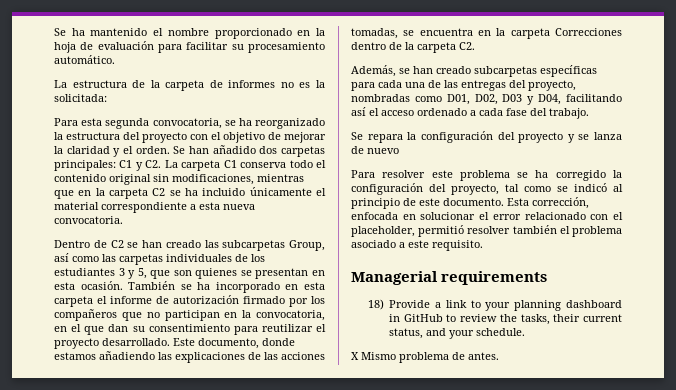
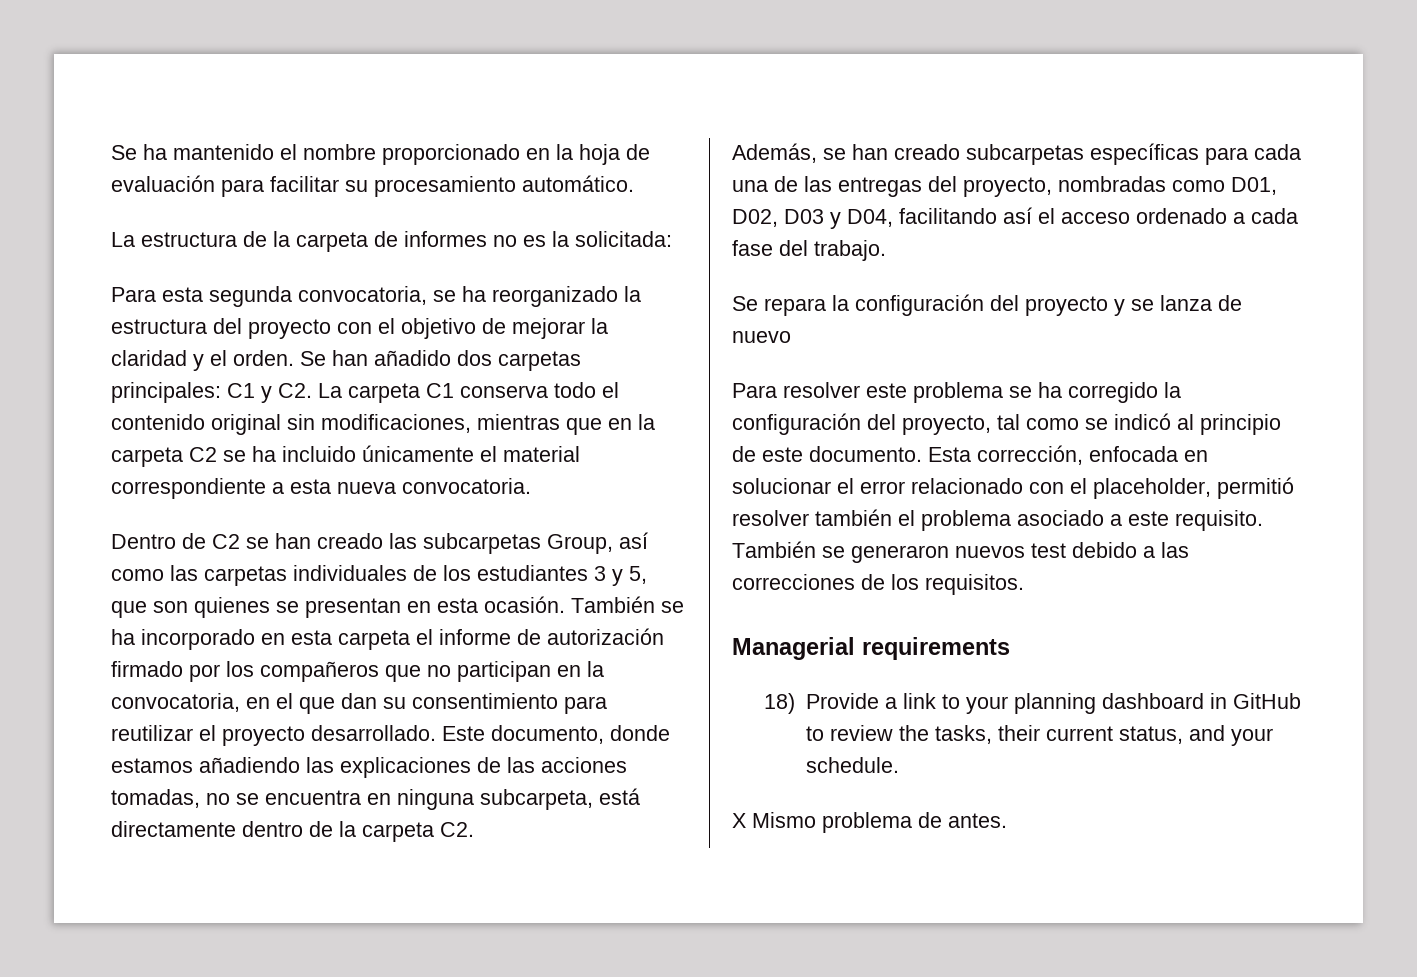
(398, 33) none -> [206,793,230,805] no
[496,28,622,39] la carpeta Correcciones -> [397,788,640,810] [111,821,236,837] ninguna subcarpeta, está directamente
(483, 245) none -> [732,541,1189,563] [732,574,1024,595] También se generaron nuevos test debido a las correcciones de los requisitos.

